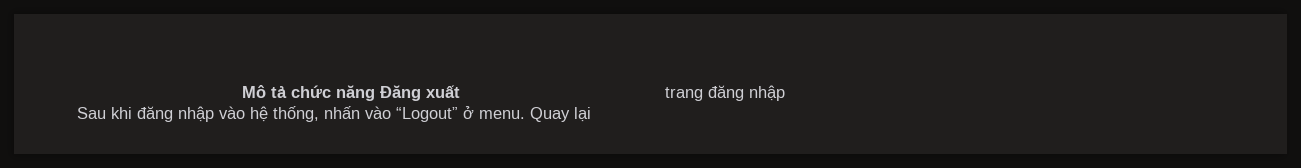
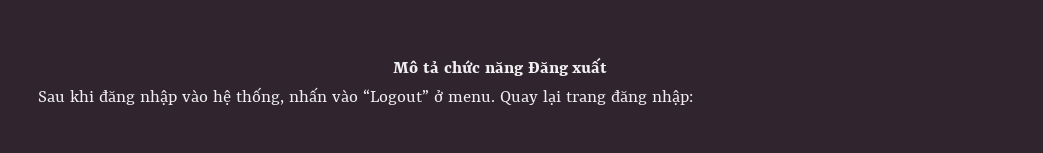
[749,85,785,101] nhập -> [651,90,693,105] nhập:

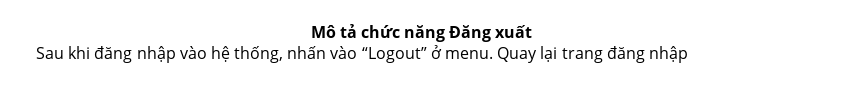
[651,90,693,105] nhập: -> [648,46,688,63] nhập

